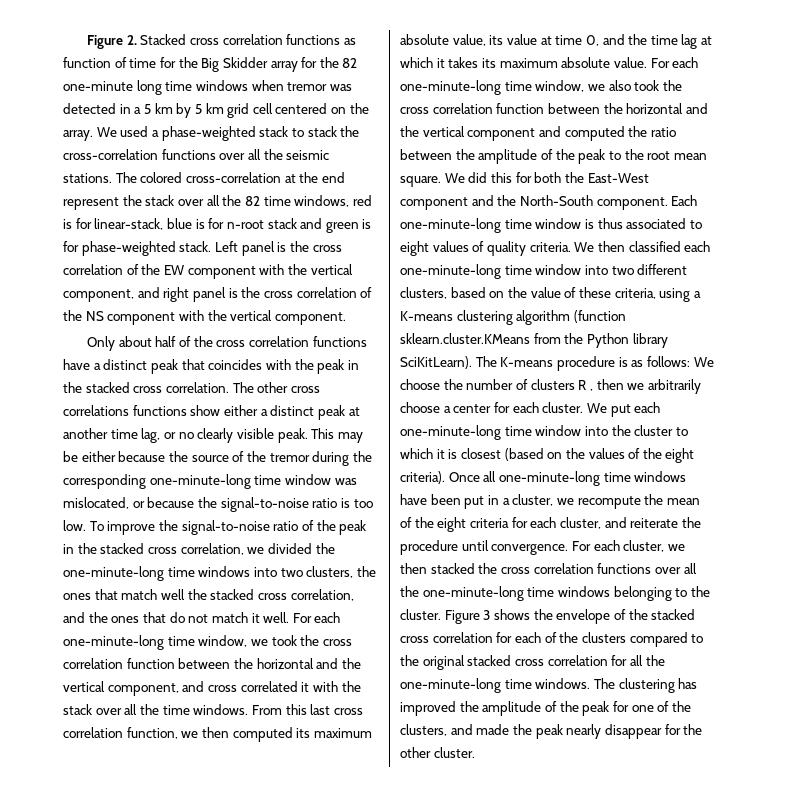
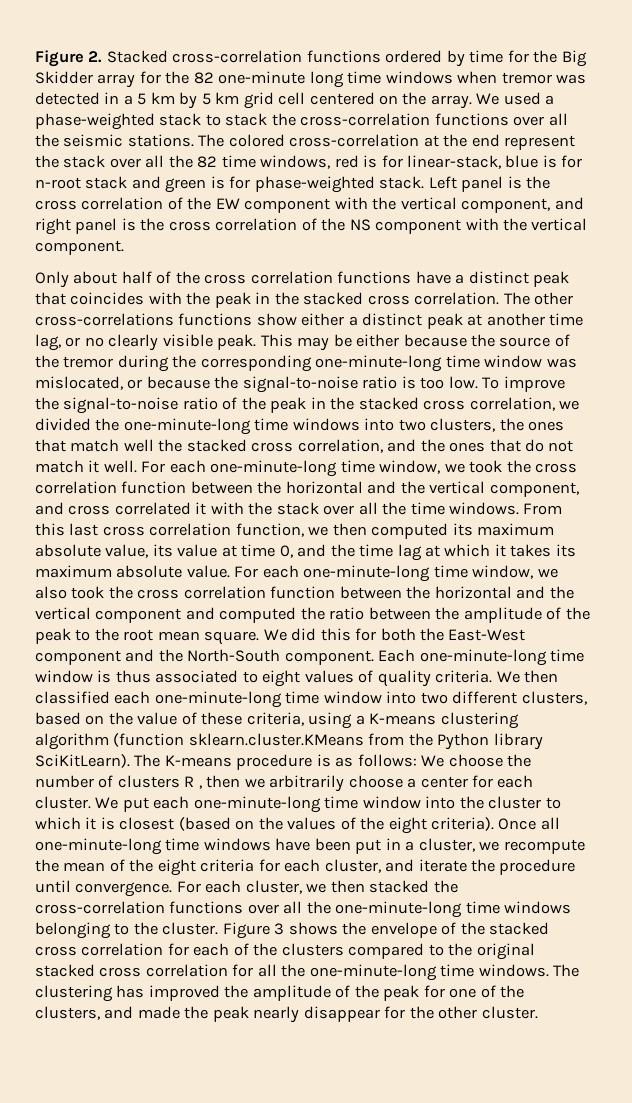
[190,34,356,45] [63,57,127,68] cross correlation functions as function of -> [172,50,465,67] cross-correlation functions ordered by
[290,386,320,393] [63,405,129,416] cross correlations -> [35,313,174,326] cross-correlations
[630,518,679,528] reiterate -> [418,859,467,872] iterate
[500,563,594,574] cross correlation -> [35,901,165,914] cross-correlation

